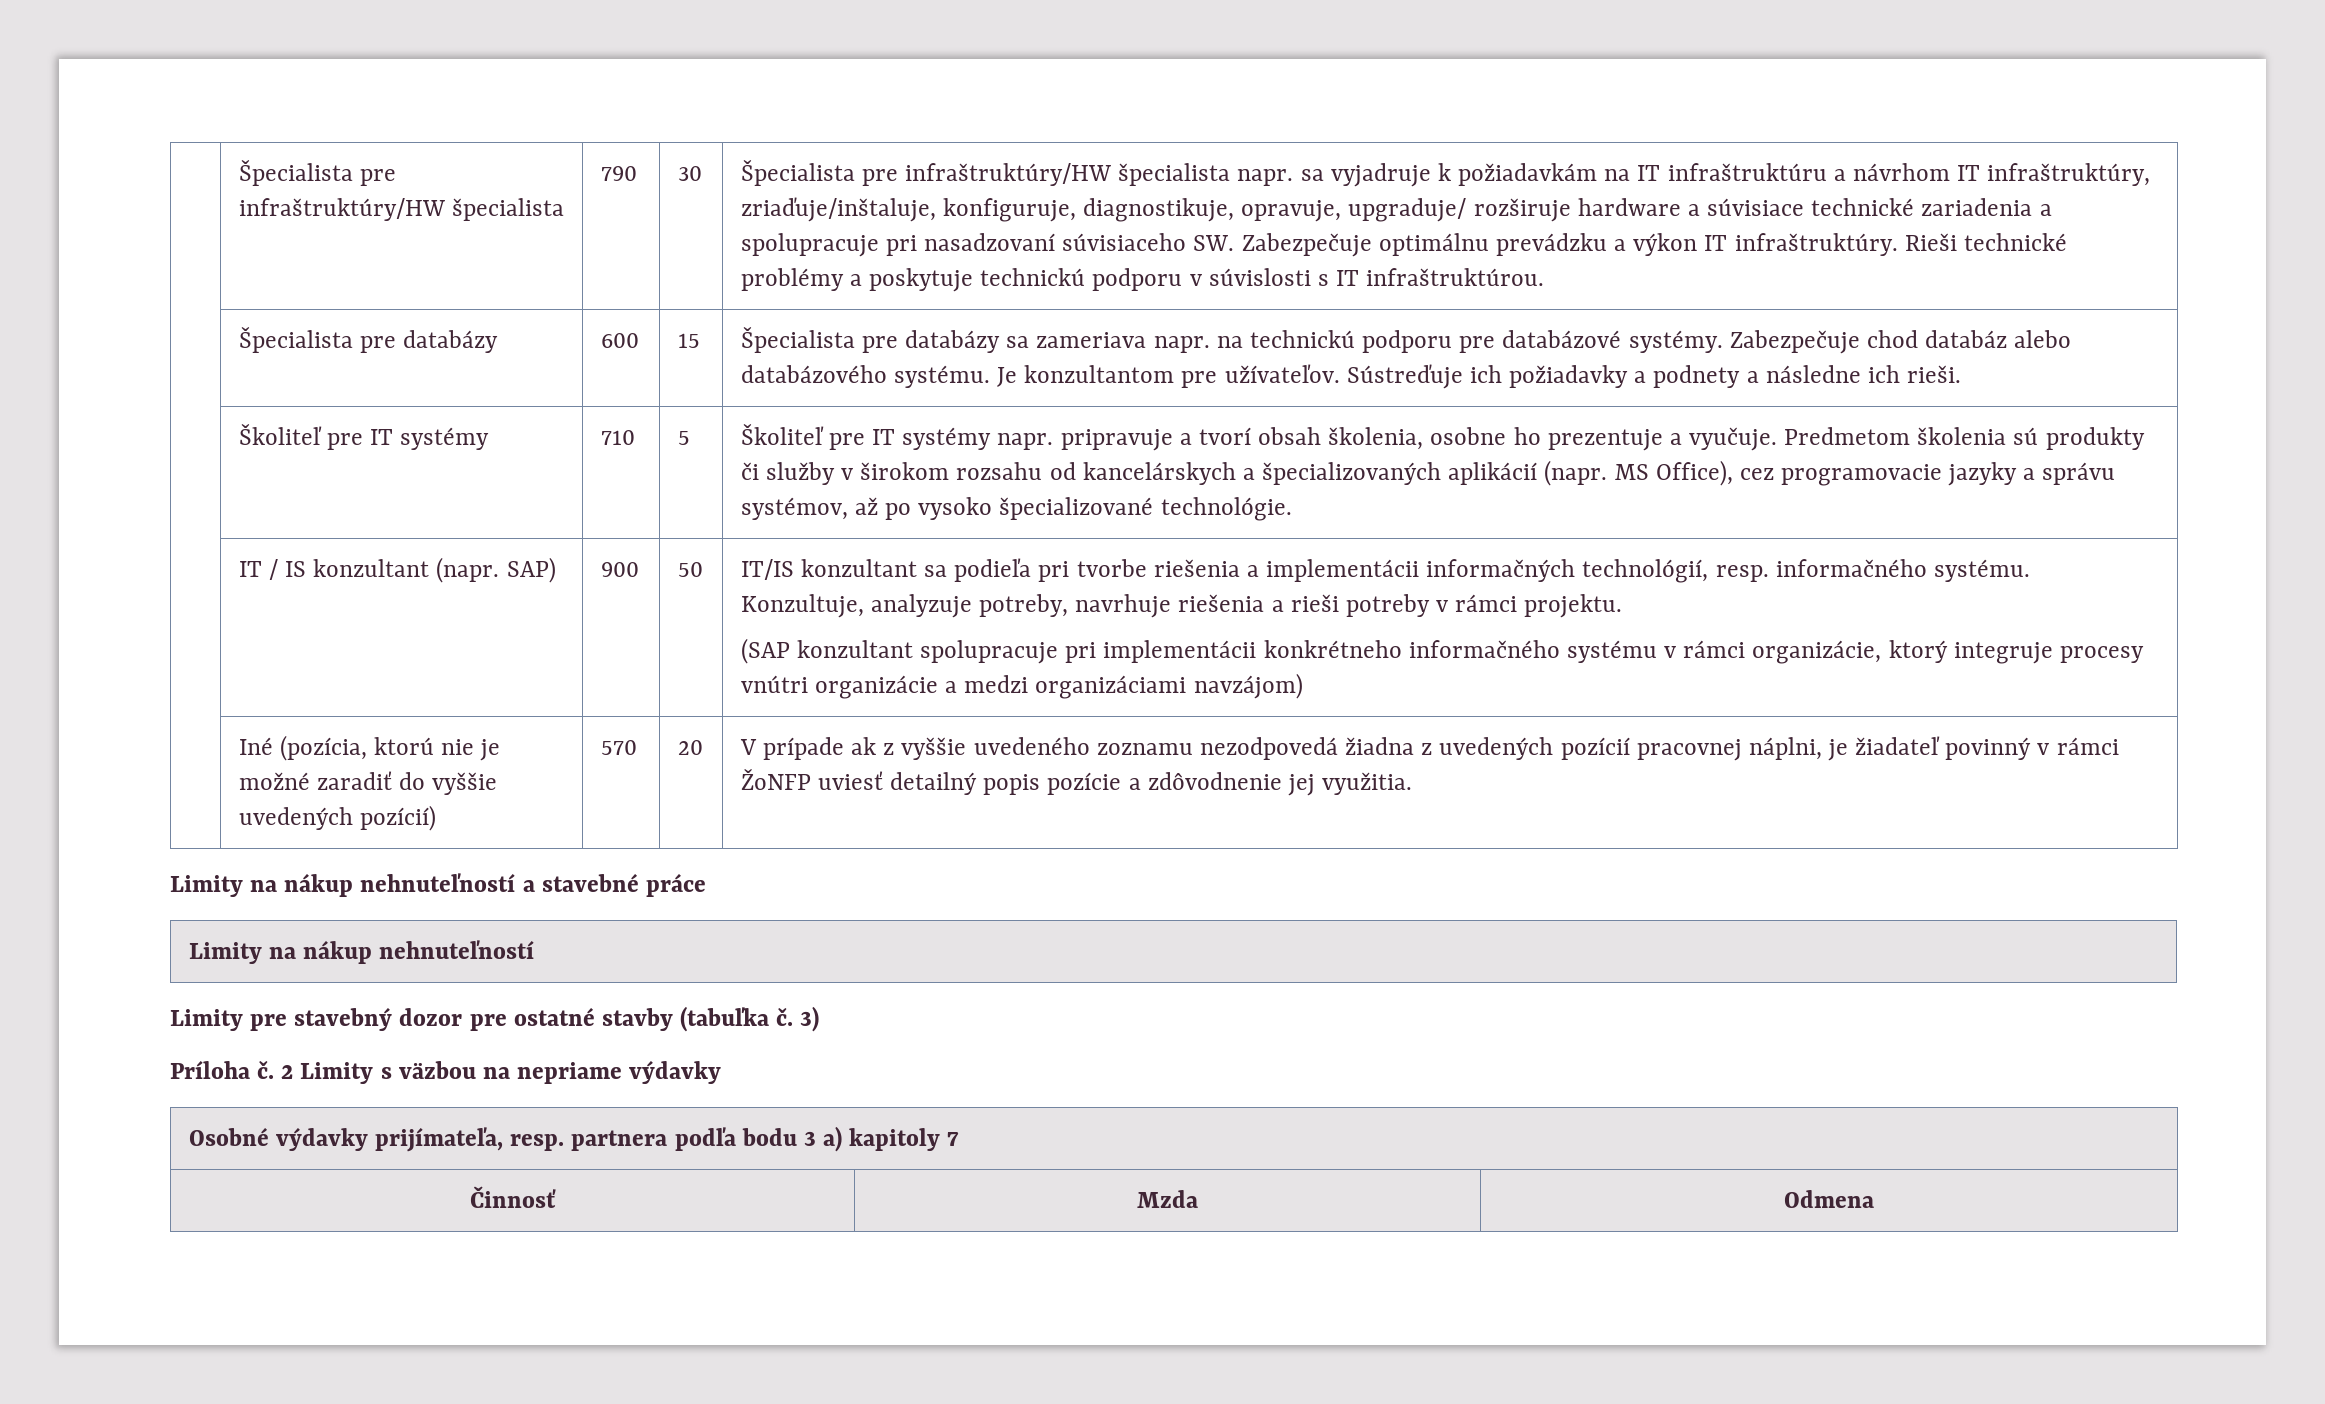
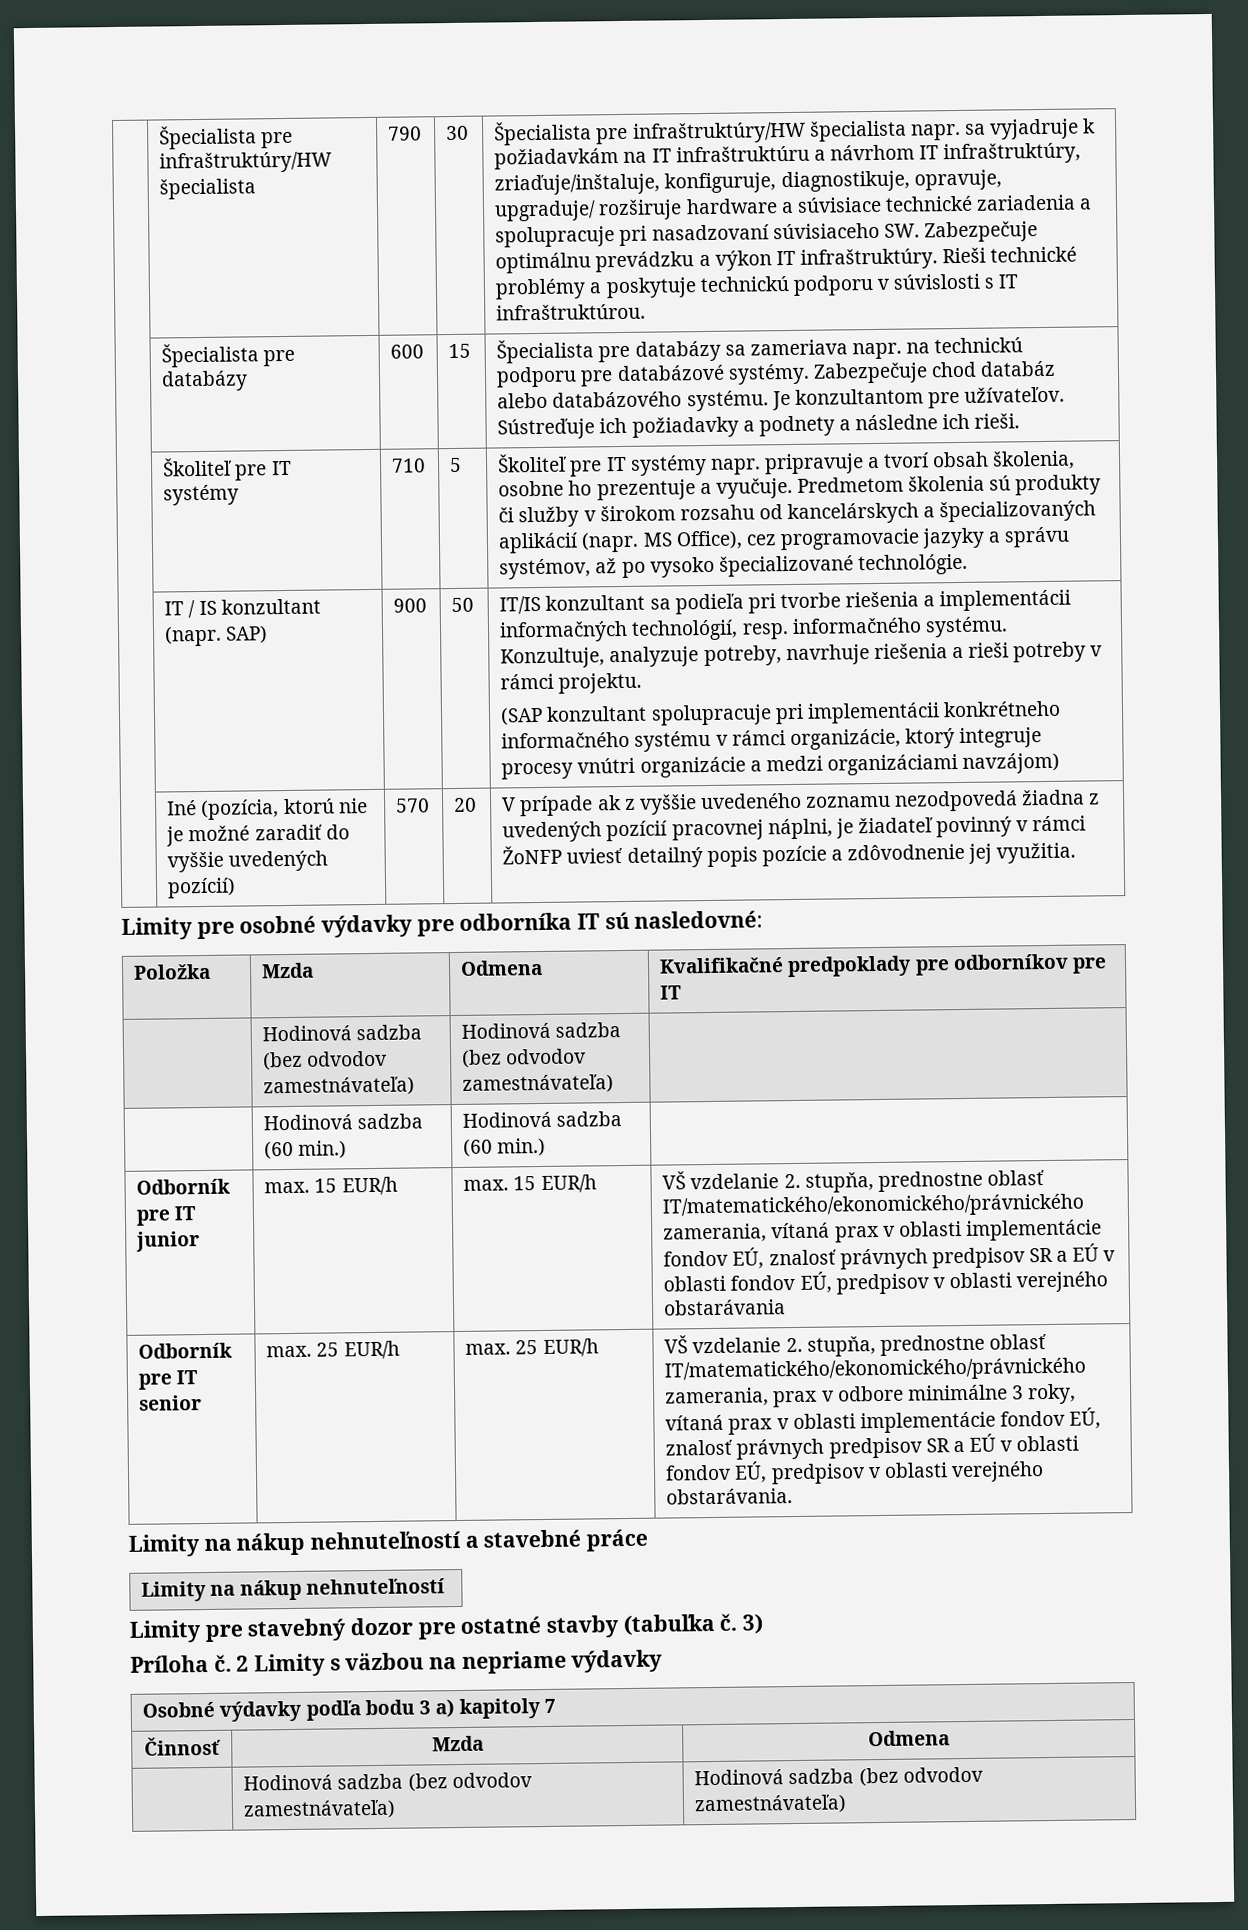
(1413, 783) none -> [121,910,764,940] [133,963,212,980] [261,962,315,979] [460,959,544,976] [659,953,1107,978] [660,985,683,1000] [262,1024,423,1042] [263,1050,388,1071] [263,1076,416,1097] [461,1022,622,1039] [461,1048,587,1068] [462,1074,615,1094] [263,1113,424,1131] [264,1140,348,1160] [462,1111,623,1128] [463,1137,547,1157] [136,1178,232,1195] [136,1206,197,1226] [136,1231,201,1252] [264,1176,398,1196] [463,1174,597,1194] [662,1170,1045,1193] [662,1193,1085,1219] [663,1219,1102,1243] [663,1243,1116,1270] [663,1271,1109,1295] [663,1299,787,1316] [138,1342,234,1359] [138,1370,199,1390] [139,1395,203,1411] [266,1340,400,1360] [465,1338,599,1357] [664,1334,1047,1357] [664,1357,1087,1383] [665,1383,1077,1408] [665,1407,1102,1435] [665,1433,1080,1460] [665,1461,1044,1485] [666,1488,794,1505] // Limity pre osobné výdavky pre odborníka IT sú nasledovné: // Položka | Mzda | Odmena | Kvalifikačné predpoklady pre odborníkov pre IT // | Hodinová sadzba (bez odvodov zamestnávateľa) | Hodinová sadzba (bez odvodov zamestnávateľa) | // | Hodinová sadzba (60 min.) | Hodinová sadzba (60 min.) | // Odborník pre IT junior | max. 15 EUR/h | max. 15 EUR/h | VŠ vzdelanie 2. stupňa, prednostne oblasť IT/matematického/ekonomického/právnického zamerania, vítaná prax v oblasti implementácie fondov EÚ, znalosť právnych predpisov SR a EÚ v oblasti fondov EÚ, predpisov v oblasti verejného obstarávania // Odborník pre IT senior | max. 25 EUR/h | max. 25 EUR/h | VŠ vzdelanie 2. stupňa, prednostne oblasť IT/matematického/ekonomického/právnického zamerania, prax v odbore minimálne 3 roky, vítaná prax v oblasti implementácie fondov EÚ, znalosť právnych predpisov SR a EÚ v oblasti fondov EÚ, predpisov v oblasti verejného obstarávania.
[375,1127,668,1152] prijímateľa, resp. partnera -> (302, 1711) none
(1874, 1199) none -> [243,1772,532,1792] [243,1799,397,1820] [694,1766,983,1787] [694,1794,848,1815] // | Hodinová sadzba (bez odvodov zamestnávateľa) | Hodinová sadzba (bez odvodov zamestnávateľa)

